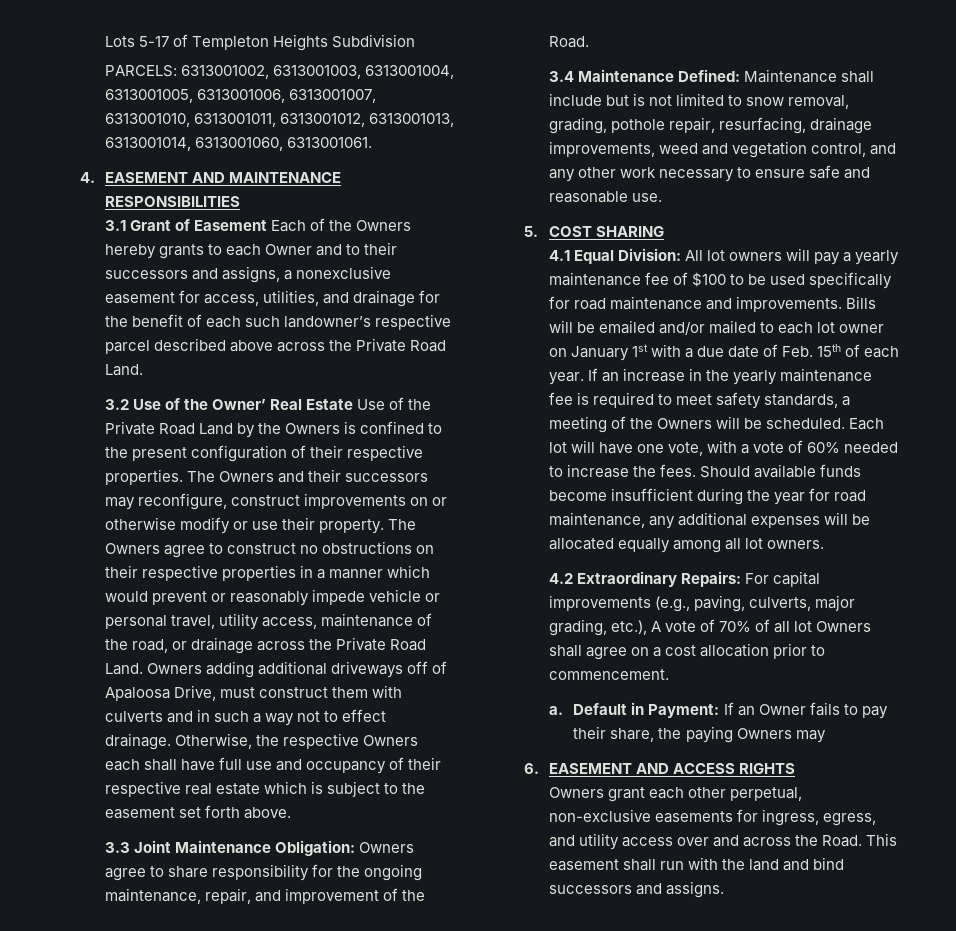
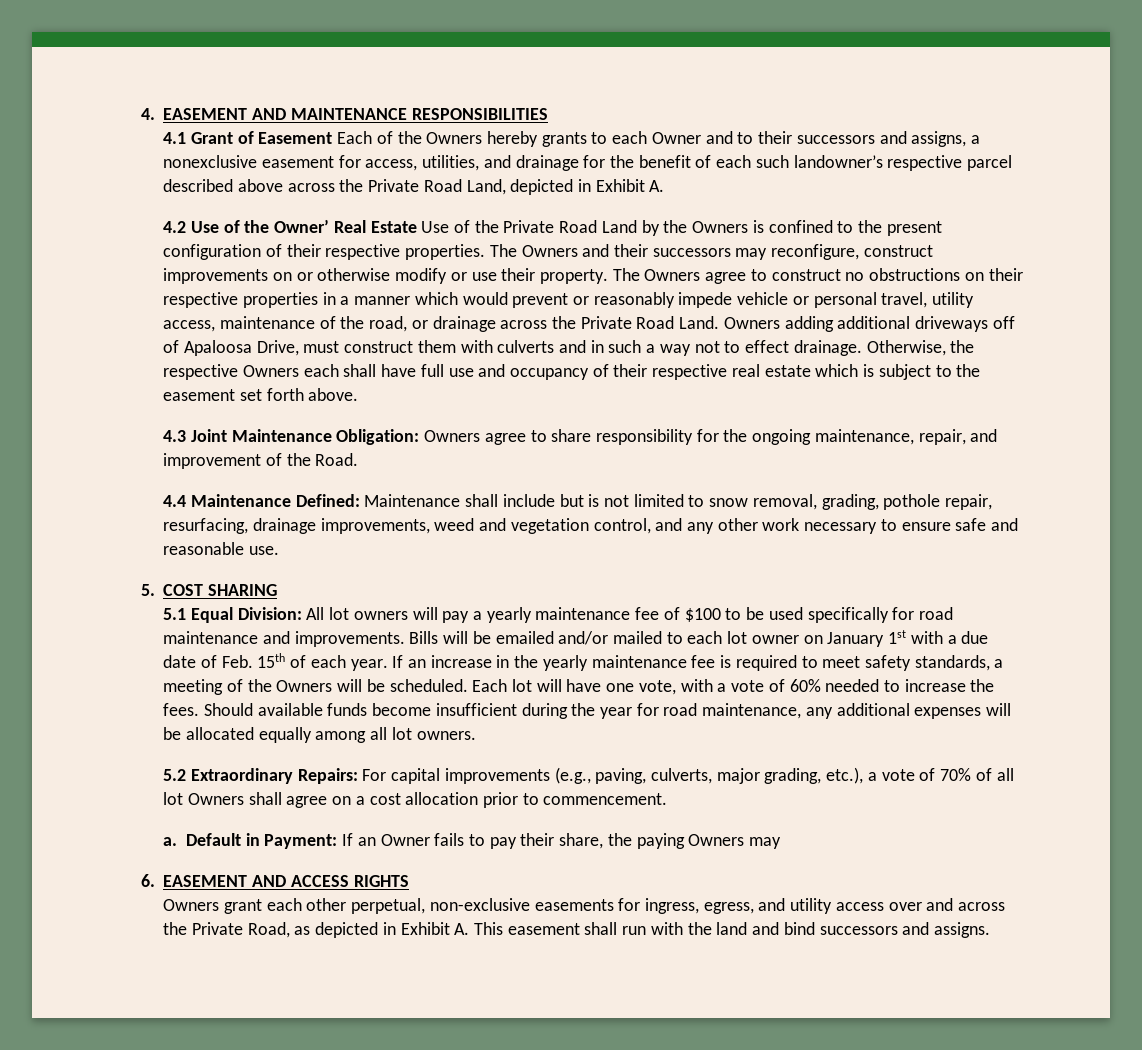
[104,34,416,51] [104,65,455,79] [104,89,377,103] [104,113,455,127] [104,137,373,151] Lots 5-17 of Templeton Heights Subdivision // PARCELS: 6313001002, 6313001003, 6313001004, 6313001005, 6313001006, 6313001007, 6313001010, 6313001011, 6313001012, 6313001013, 6313001014, 6313001060, 6313001061. // -> (140, 114) none
[104,220,126,231] 3.1 -> [163,132,187,144] 4.1
[104,364,143,376] [104,399,129,410] Land. // 3.2 -> [466,179,665,195] [163,221,187,233] Land, depicted in Exhibit A. // 4.2
[104,842,130,853] 3.3 -> [163,430,187,442] 4.3
[548,71,574,82] 3.4 -> [163,495,187,507] 4.4
[548,250,570,261] 4.1 -> [163,608,187,620] 5.1
[548,573,573,584] 4.2 -> [163,769,187,781] 5.2
[651,621,662,632] A -> [867,772,877,781] a
[822,835,863,847] Road. -> [191,922,470,938] Private Road, as depicted in Exhibit A.

